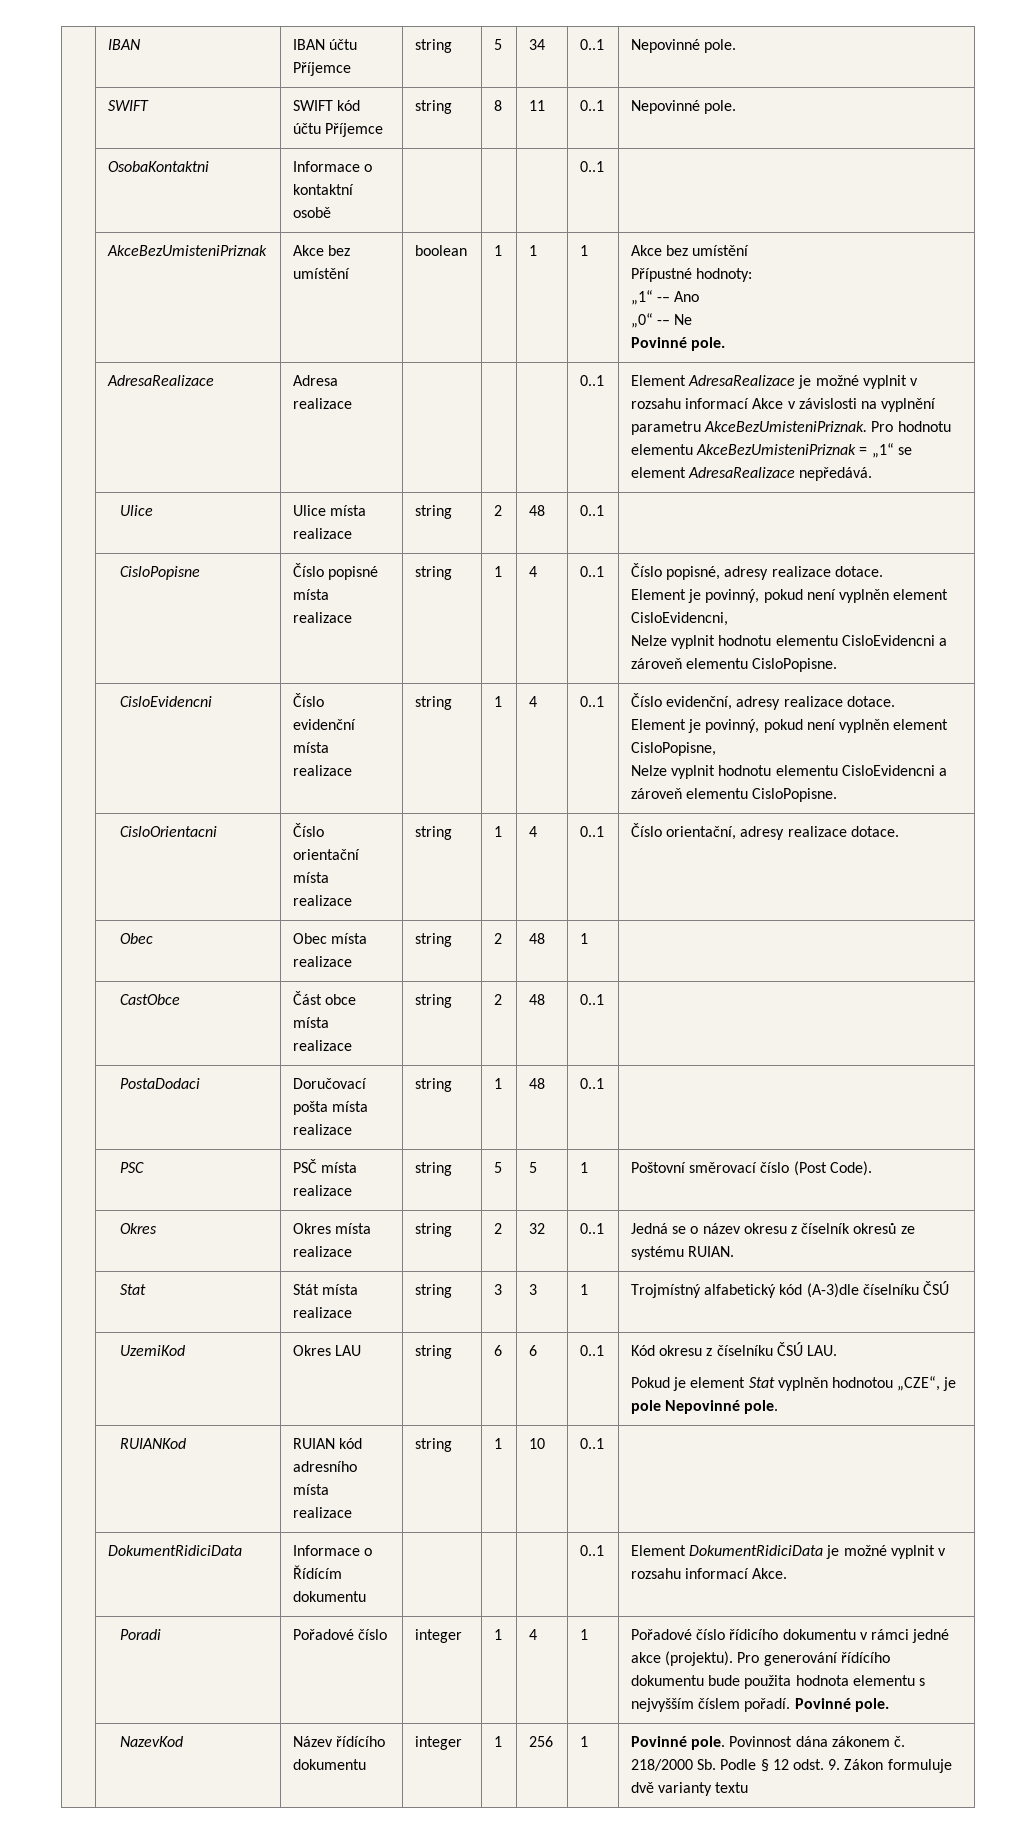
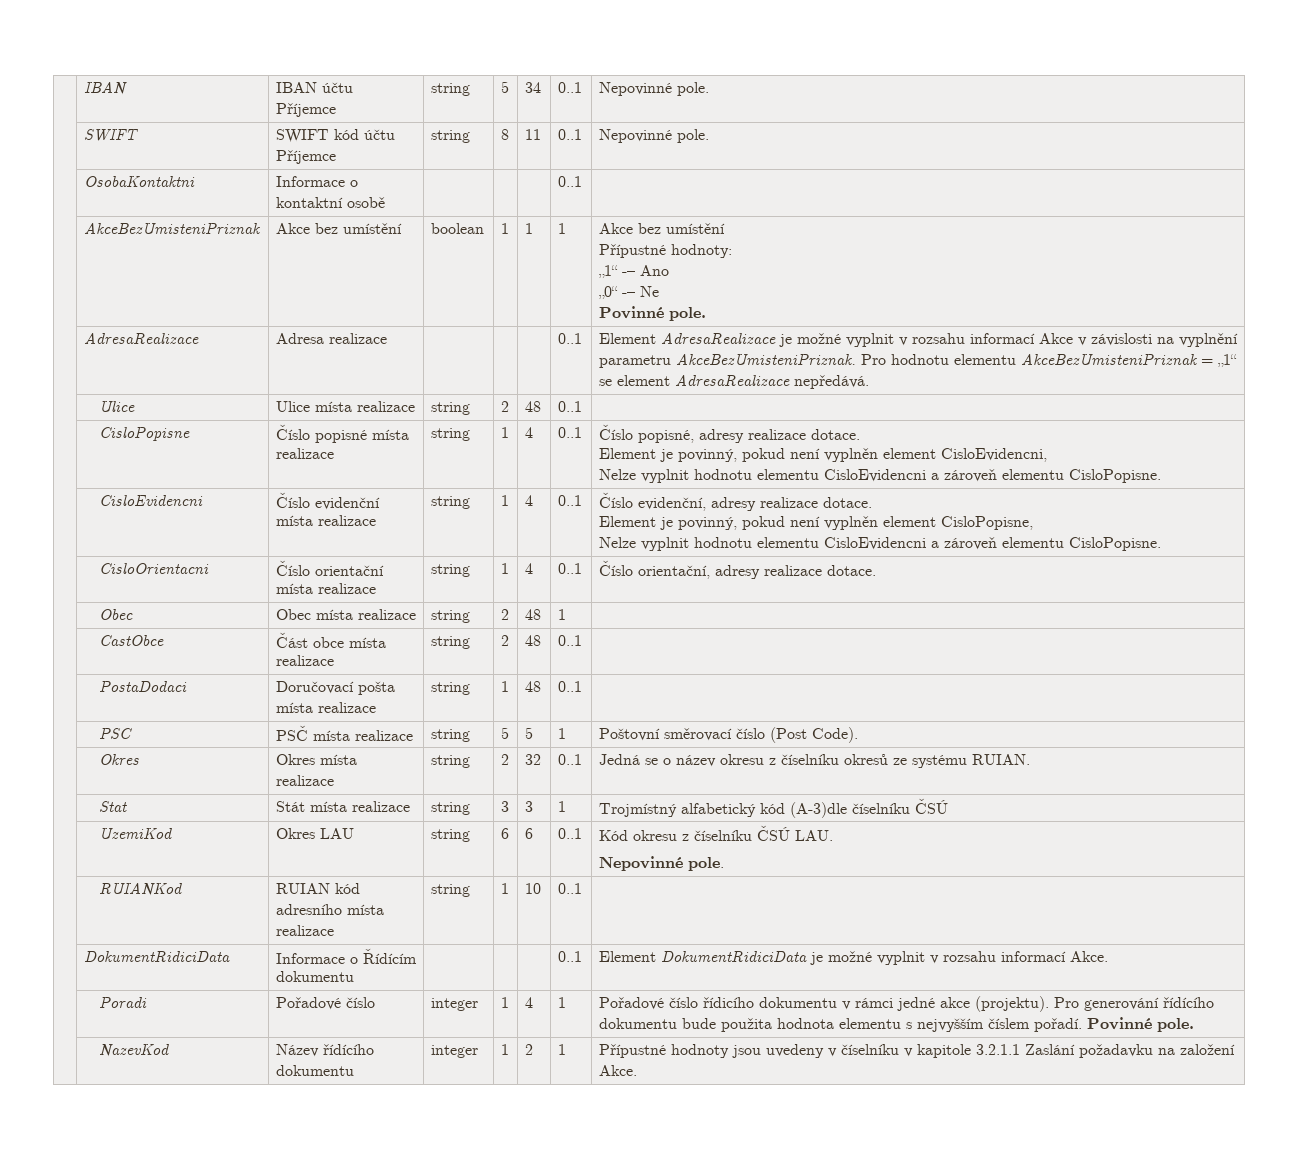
[801,1223,851,1234] číselník -> [780,754,839,765] číselníku
[631,1376,957,1391] [631,1400,662,1414] Pokud je element Stat vyplněn hodnotou „CZE“, je pole -> (833, 835) none
[529,1736,554,1747] [580,1736,589,1747] [631,1736,905,1750] [631,1759,952,1773] [631,1782,749,1796] 256 | 1 | Povinné pole. Povinnost dána zákonem č. 218/2000 Sb. Podle § 12 odst. 9. Zákon formuluje dvě varianty textu -> [524,1044,533,1055] [557,1044,566,1055] [598,1044,1235,1058] [598,1065,637,1076] 2 | 1 | Přípustné hodnoty jsou uvedeny v číselníku v kapitole 3.2.1.1 Zaslání požadavku na založení Akce.

